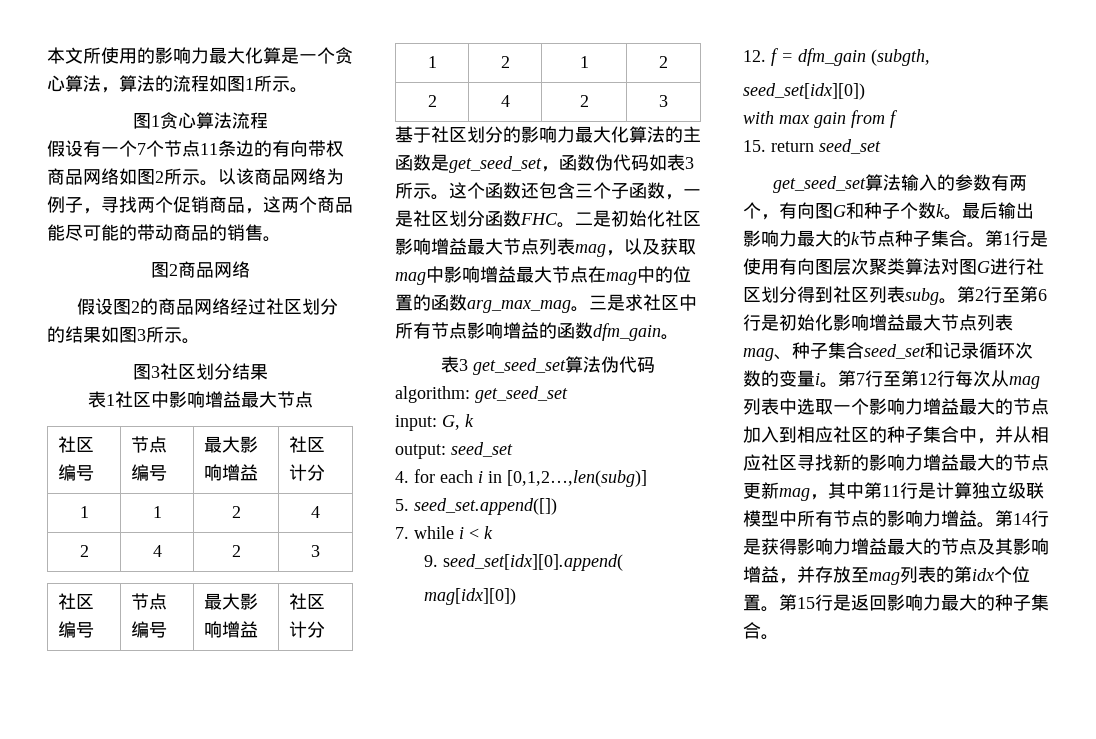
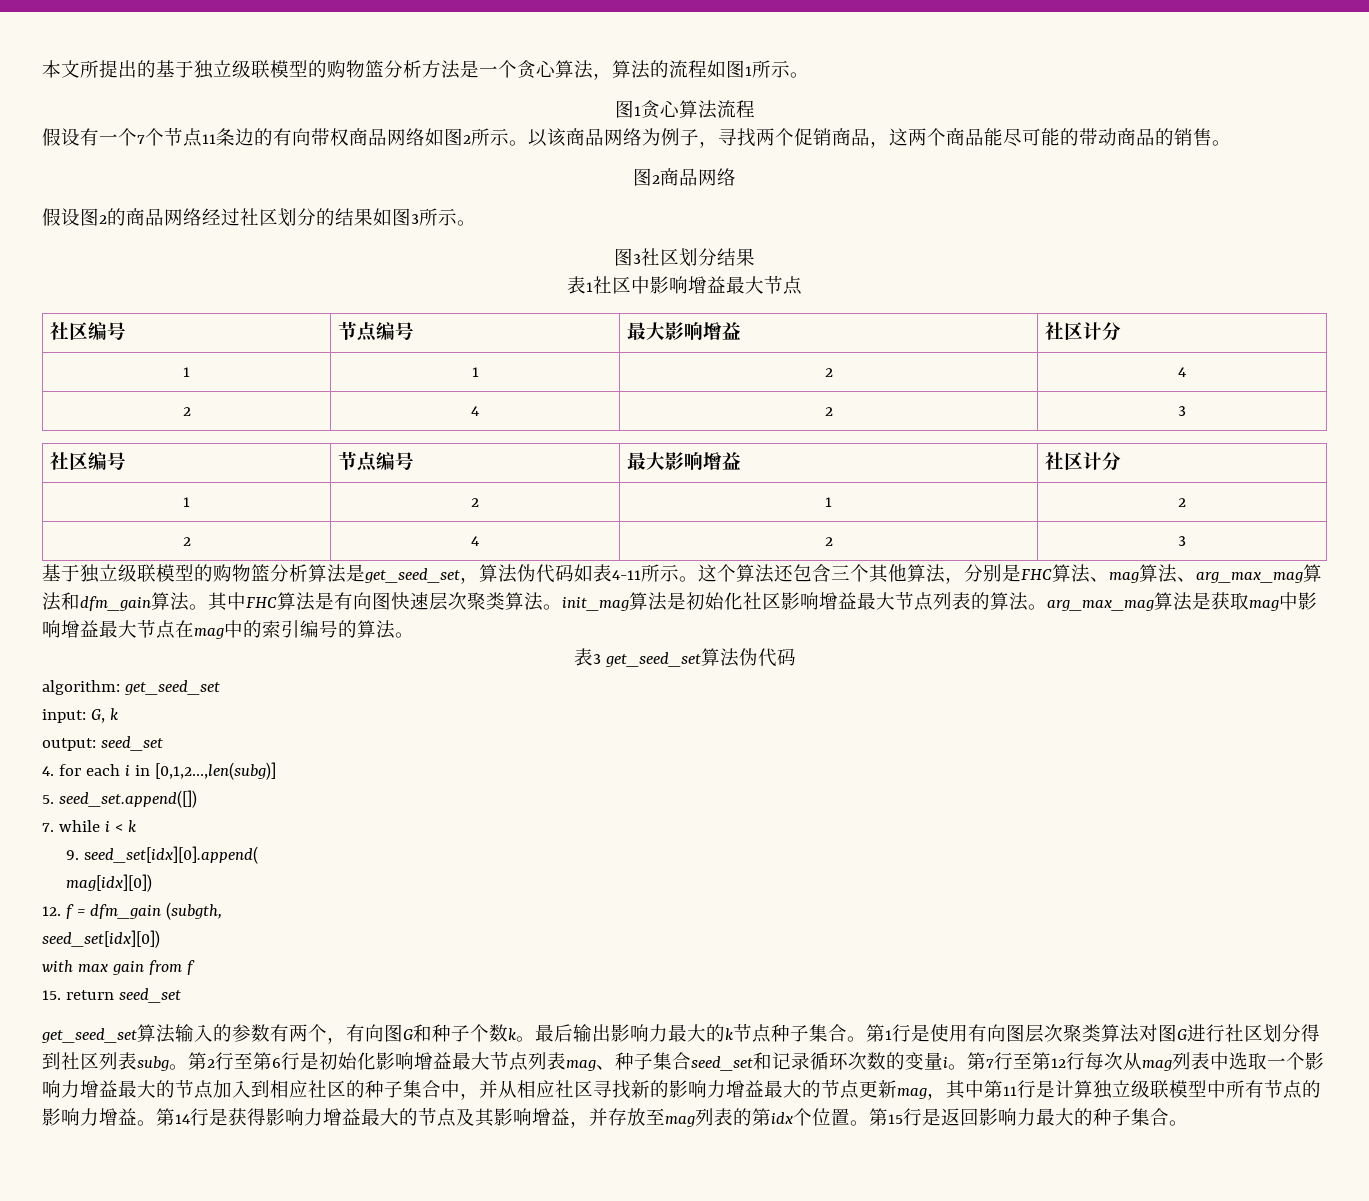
[101,47,281,64] 使用的影响力最大化算 -> [99,60,460,79] 提出的基于独立级联模型的购物篮分析方法
[431,126,701,143] [395,154,431,171] 社区划分的影响力最大化算法的主函数 -> [80,564,346,583] 独立级联模型的购物篮分析算法
[559,154,595,171] 函数 -> [479,564,517,583] 算法
[685,157,694,169] 3 -> [612,570,641,580] 4-11
[485,182,521,199] 函数 -> [736,564,774,583] 算法
[611,182,701,200] [395,210,593,228] 子函数，一是社区划分函数FHC。二 -> [869,564,1322,584] [42,592,667,611] 其他算法，分别是FHC算法、mag算法、arg_max_mag算法和dfm_gain算法。其中FHC算法是有向图快速层次聚类算法。init_mag算法
[575,238,660,257] mag，以及 -> [971,592,1211,611] 的算法。arg_max_mag算法是
[673,266,691,283] [395,294,697,313] [395,322,661,341] 位置的函数arg_max_mag。三是求社区中所有节点影响增益的函数dfm_gain -> [262,620,395,639] 索引编号的算法

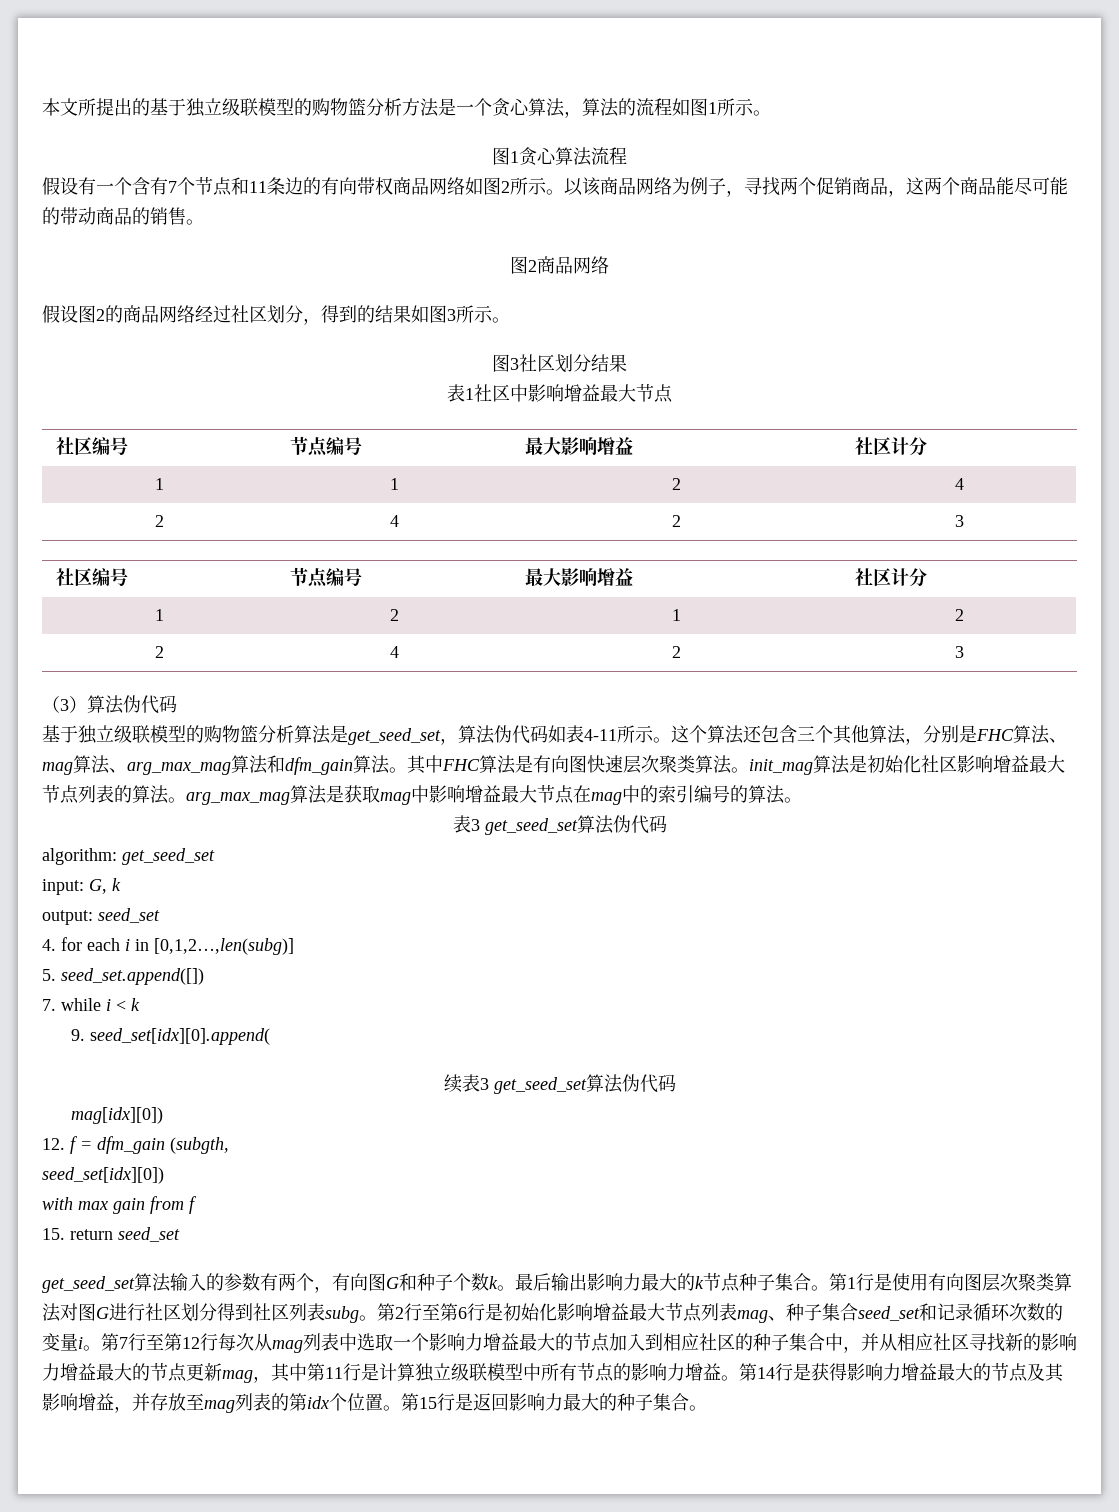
(137, 137) none -> [132,177,168,195] 含有
(202, 137) none -> [231,177,249,195] 和
(316, 217) none -> [303,305,357,325] ，得到
(1186, 541) none -> [42,695,177,714] // （3）算法伪代码
(258, 855) none -> [443,1074,676,1094] // 续表3 get_seed_set算法伪代码

